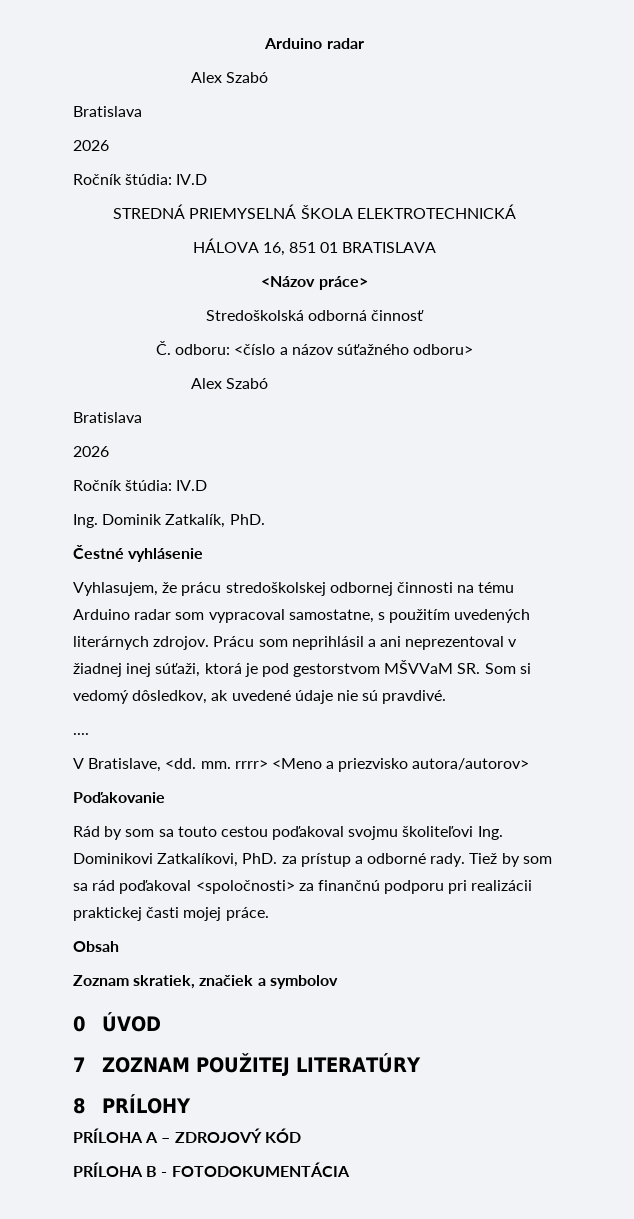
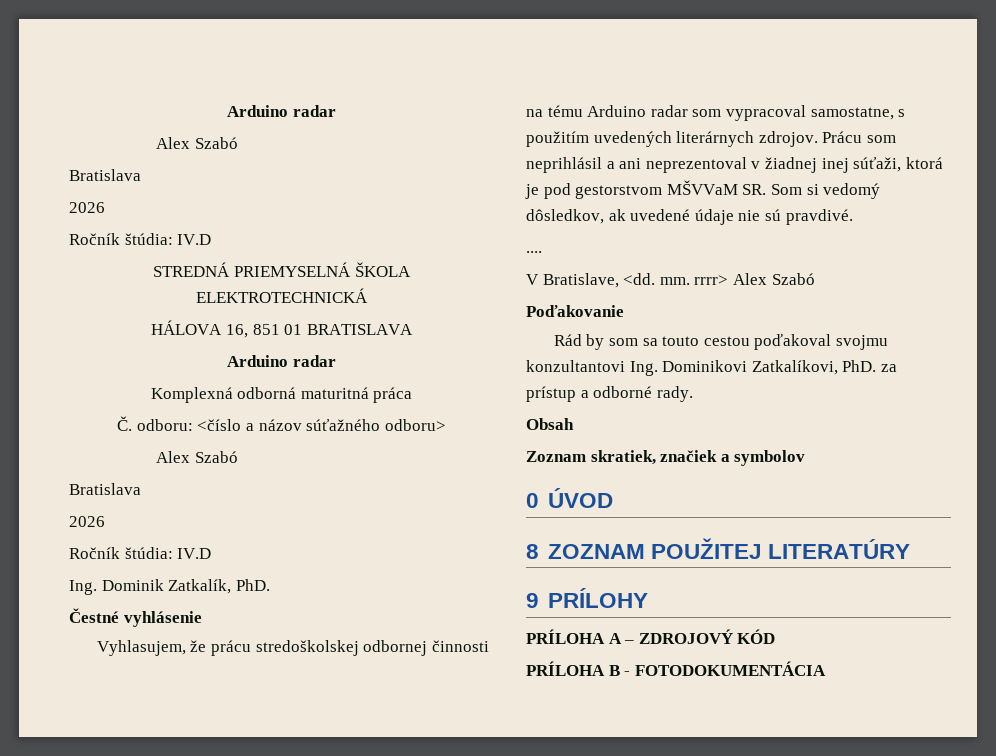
[261,276,368,290] [205,310,425,321] <Názov práce> // Stredoškolská odborná činnosť -> [227,355,336,367] [150,387,413,403] Arduino radar // Komplexná odborná maturitná práca
[271,758,530,772] <Meno a priezvisko autora/autorov> -> [732,273,815,285] Alex Szabó
[402,826,474,837] školiteľovi -> [526,360,625,372] konzultantovi
[469,853,552,867] [73,880,533,894] [73,907,269,921] Tiež by som sa rád poďakoval <spoločnosti> za finančnú podporu pri realizácii praktickej časti mojej práce. -> (693, 394) none
[73,1057,86,1072] 7 -> [526,544,539,559] 8
[73,1098,86,1114] 8 -> [526,593,539,608] 9

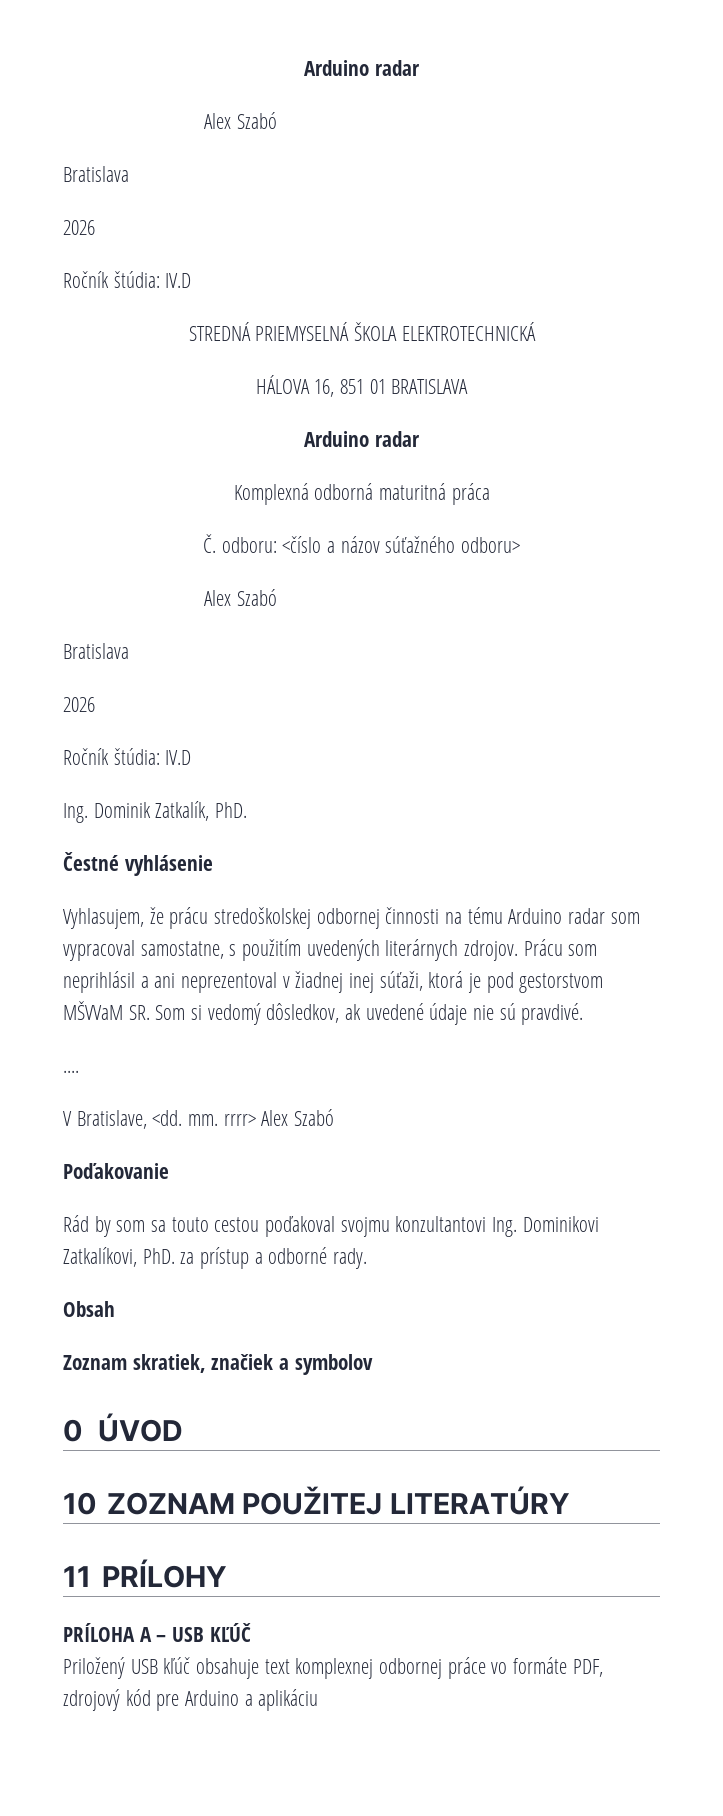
[526,544,539,559] 8 -> [63,1492,96,1515] 10
[526,593,539,608] 9 -> [63,1566,91,1587] 11
[638,629,776,644] [526,661,826,676] ZDROJOVÝ KÓD // PRÍLOHA B - FOTODOKUMENTÁCIA -> [172,1623,251,1642] [63,1657,603,1679] [63,1689,319,1711] USB KĽÚČ // Priložený USB kľúč obsahuje text komplexnej odbornej práce vo formáte PDF, zdrojový kód pre Arduino a aplikáciu

